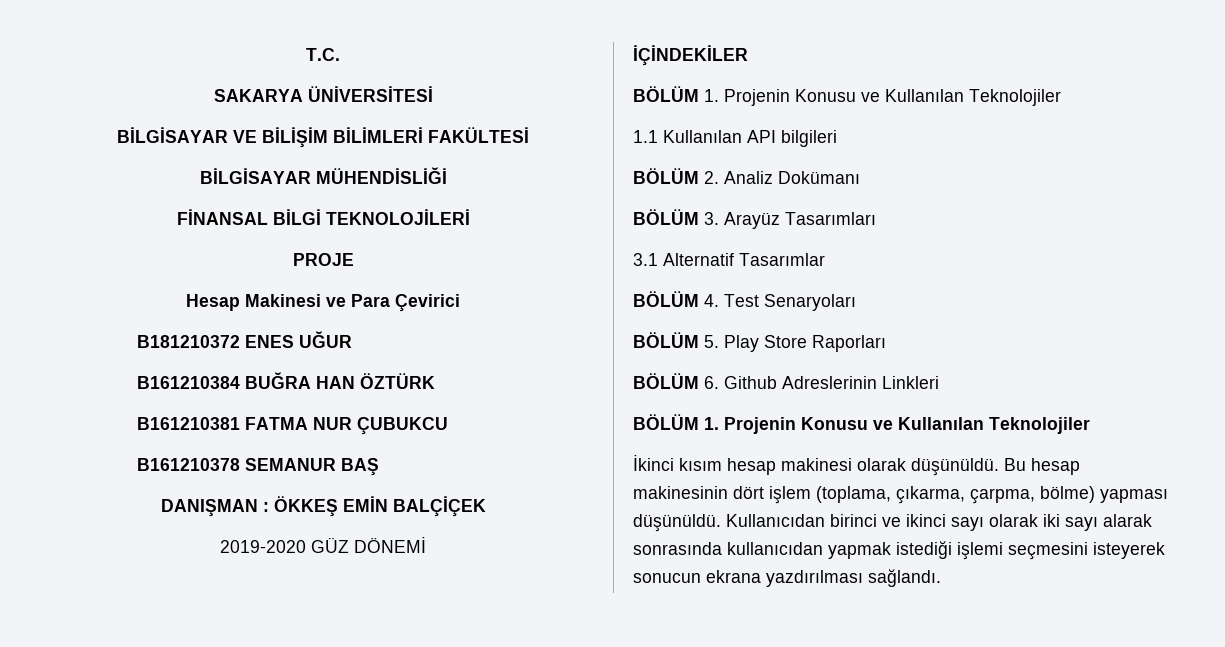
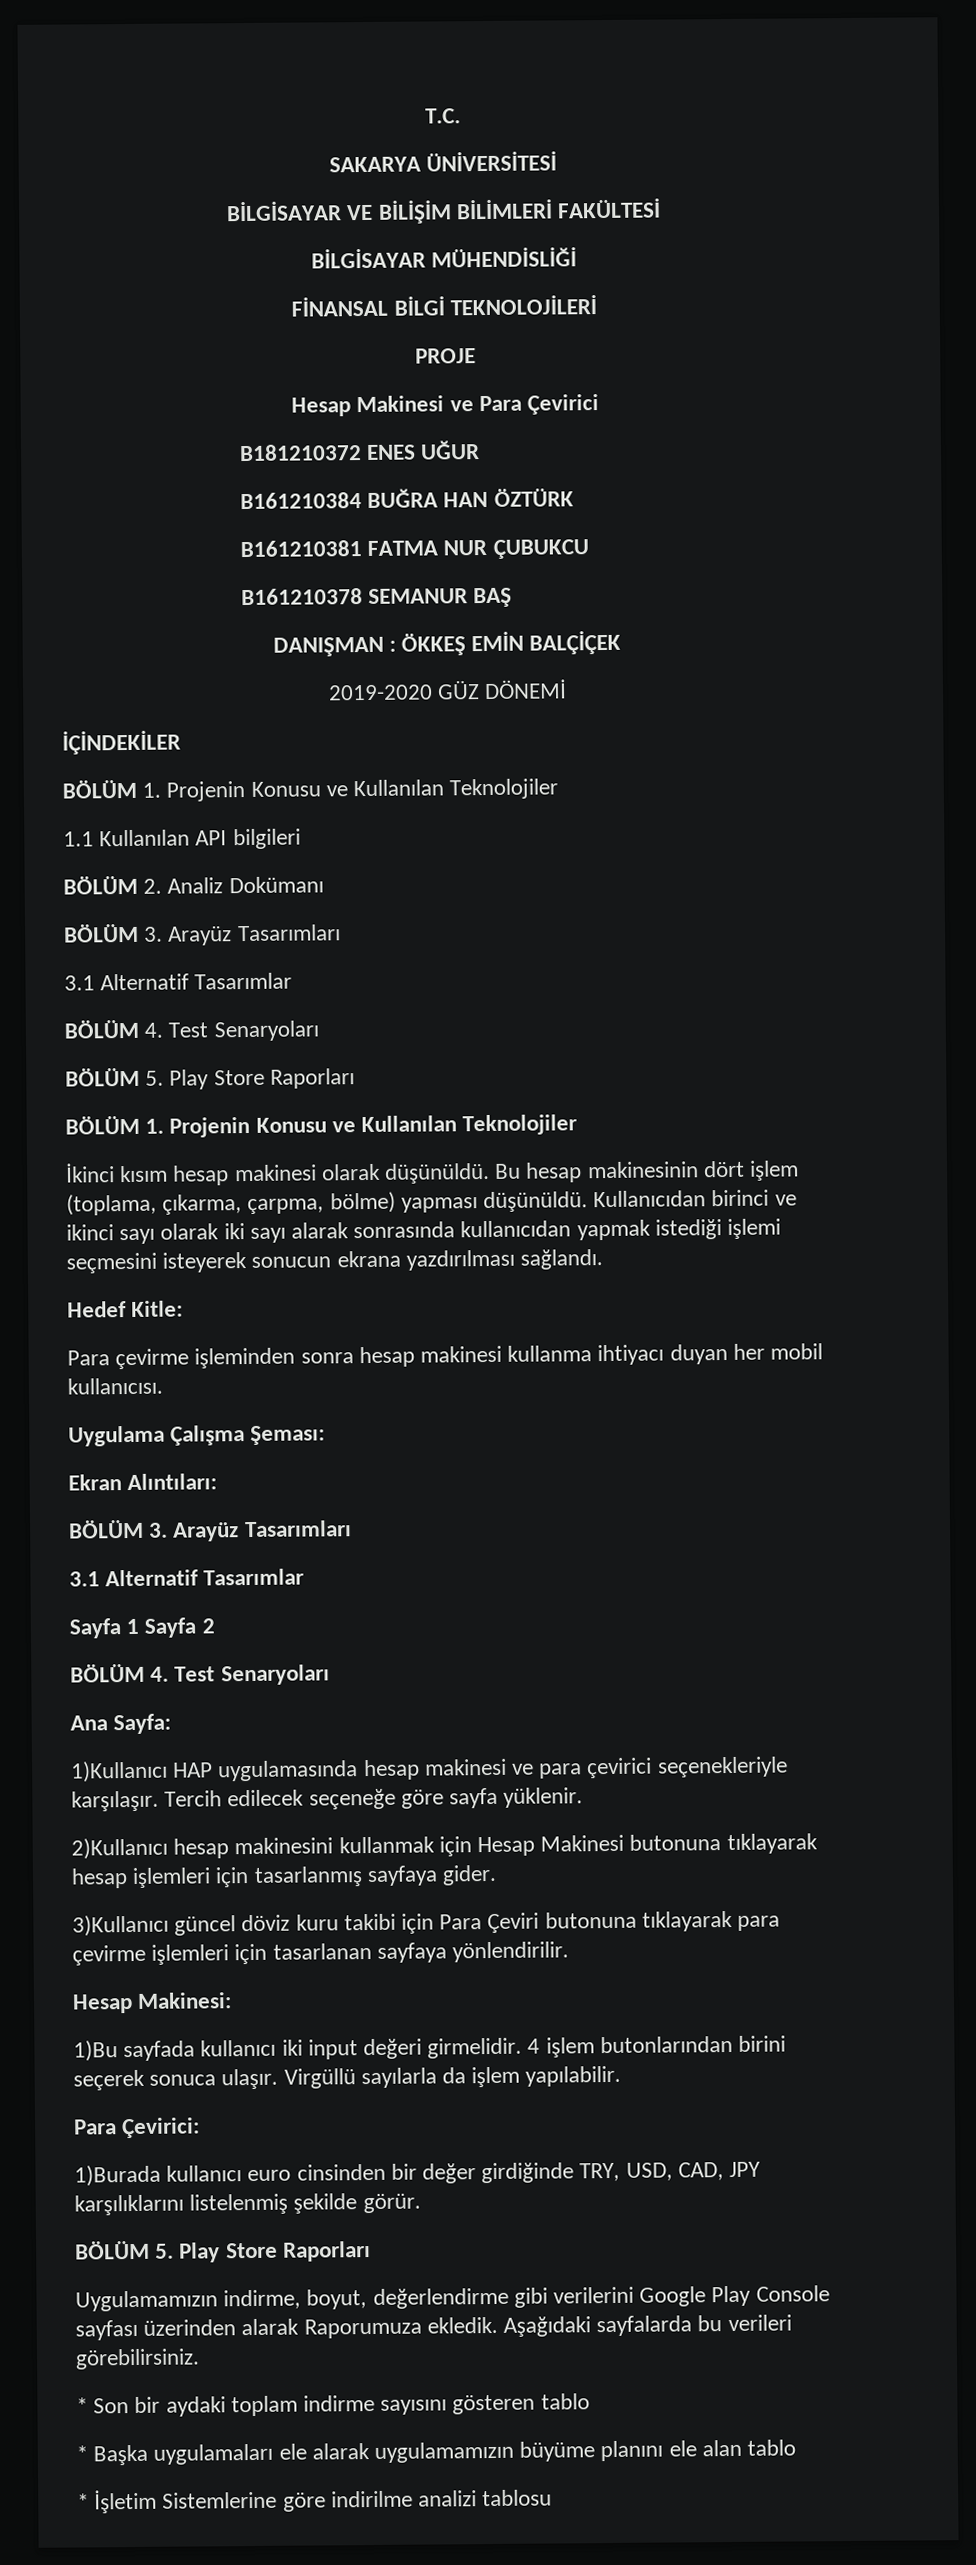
[633,373,939,389] // BÖLÜM 6. Github Adreslerinin Linkleri -> (355, 1078) none
(941, 578) none -> [67,1300,184,1318] [67,1343,824,1370] [67,1377,163,1395] [68,1425,326,1447] [68,1473,218,1491] [68,1519,352,1542] [69,1568,305,1587] [69,1617,215,1639] [70,1663,330,1686] [70,1713,172,1735] [70,1756,788,1783] [71,1787,584,1812] [71,1833,818,1860] [71,1864,498,1889] [72,1910,781,1937] [72,1941,570,1966] [72,1992,233,2014] [73,2035,787,2062] [73,2065,622,2091] [73,2117,201,2139] [74,2161,762,2187] [74,2193,421,2216] [75,2240,371,2263] [75,2285,830,2312] [75,2314,792,2341] [75,2348,200,2370] [76,2393,590,2417] [76,2439,797,2466] [77,2489,553,2514] // Hedef Kitle: // Para çevirme işleminden sonra hesap makinesi kullanma ihtiyacı duyan her mobil kullanıcısı. // Uygulama Çalışma Şeması: // Ekran Alıntıları: // BÖLÜM 3. Arayüz Tasarımları // 3.1 Alternatif Tasarımlar // Sayfa 1 Sayfa 2 // BÖLÜM 4. Test Senaryoları // Ana Sayfa: // 1)Kullanıcı HAP uygulamasında hesap makinesi ve para çevirici seçenekleriyle karşılaşır. Tercih edilecek seçeneğe göre sayfa yüklenir. // 2)Kullanıcı hesap makinesini kullanmak için Hesap Makinesi butonuna tıklayarak hesap işlemleri için tasarlanmış sayfaya gider. // 3)Kullanıcı güncel döviz kuru takibi için Para Çeviri butonuna tıklayarak para çevirme işlemleri için tasarlanan sayfaya yönlendirilir. // Hesap Makinesi: // 1)Bu sayfada kullanıcı iki input değeri girmelidir. 4 işlem butonlarından birini seçerek sonuca ulaşır. Virgüllü sayılarla da işlem yapılabilir. // Para Çevirici: // 1)Burada kullanıcı euro cinsinden bir değer girdiğinde TRY, USD, CAD, JPY karşılıklarını listelenmiş şekilde görür. // BÖLÜM 5. Play Store Raporları // Uygulamamızın indirme, boyut, değerlendirme gibi verilerini Google Play Console sayfası üzerinden alarak Raporumuza ekledik. Aşağıdaki sayfalarda bu verileri görebilirsiniz. // * Son bir aydaki toplam indirme sayısını gösteren tablo // * Başka uygulamaları ele alarak uygulamamızın büyüme planını ele alan tablo // * İşletim Sistemlerine göre indirilme analizi tablosu

